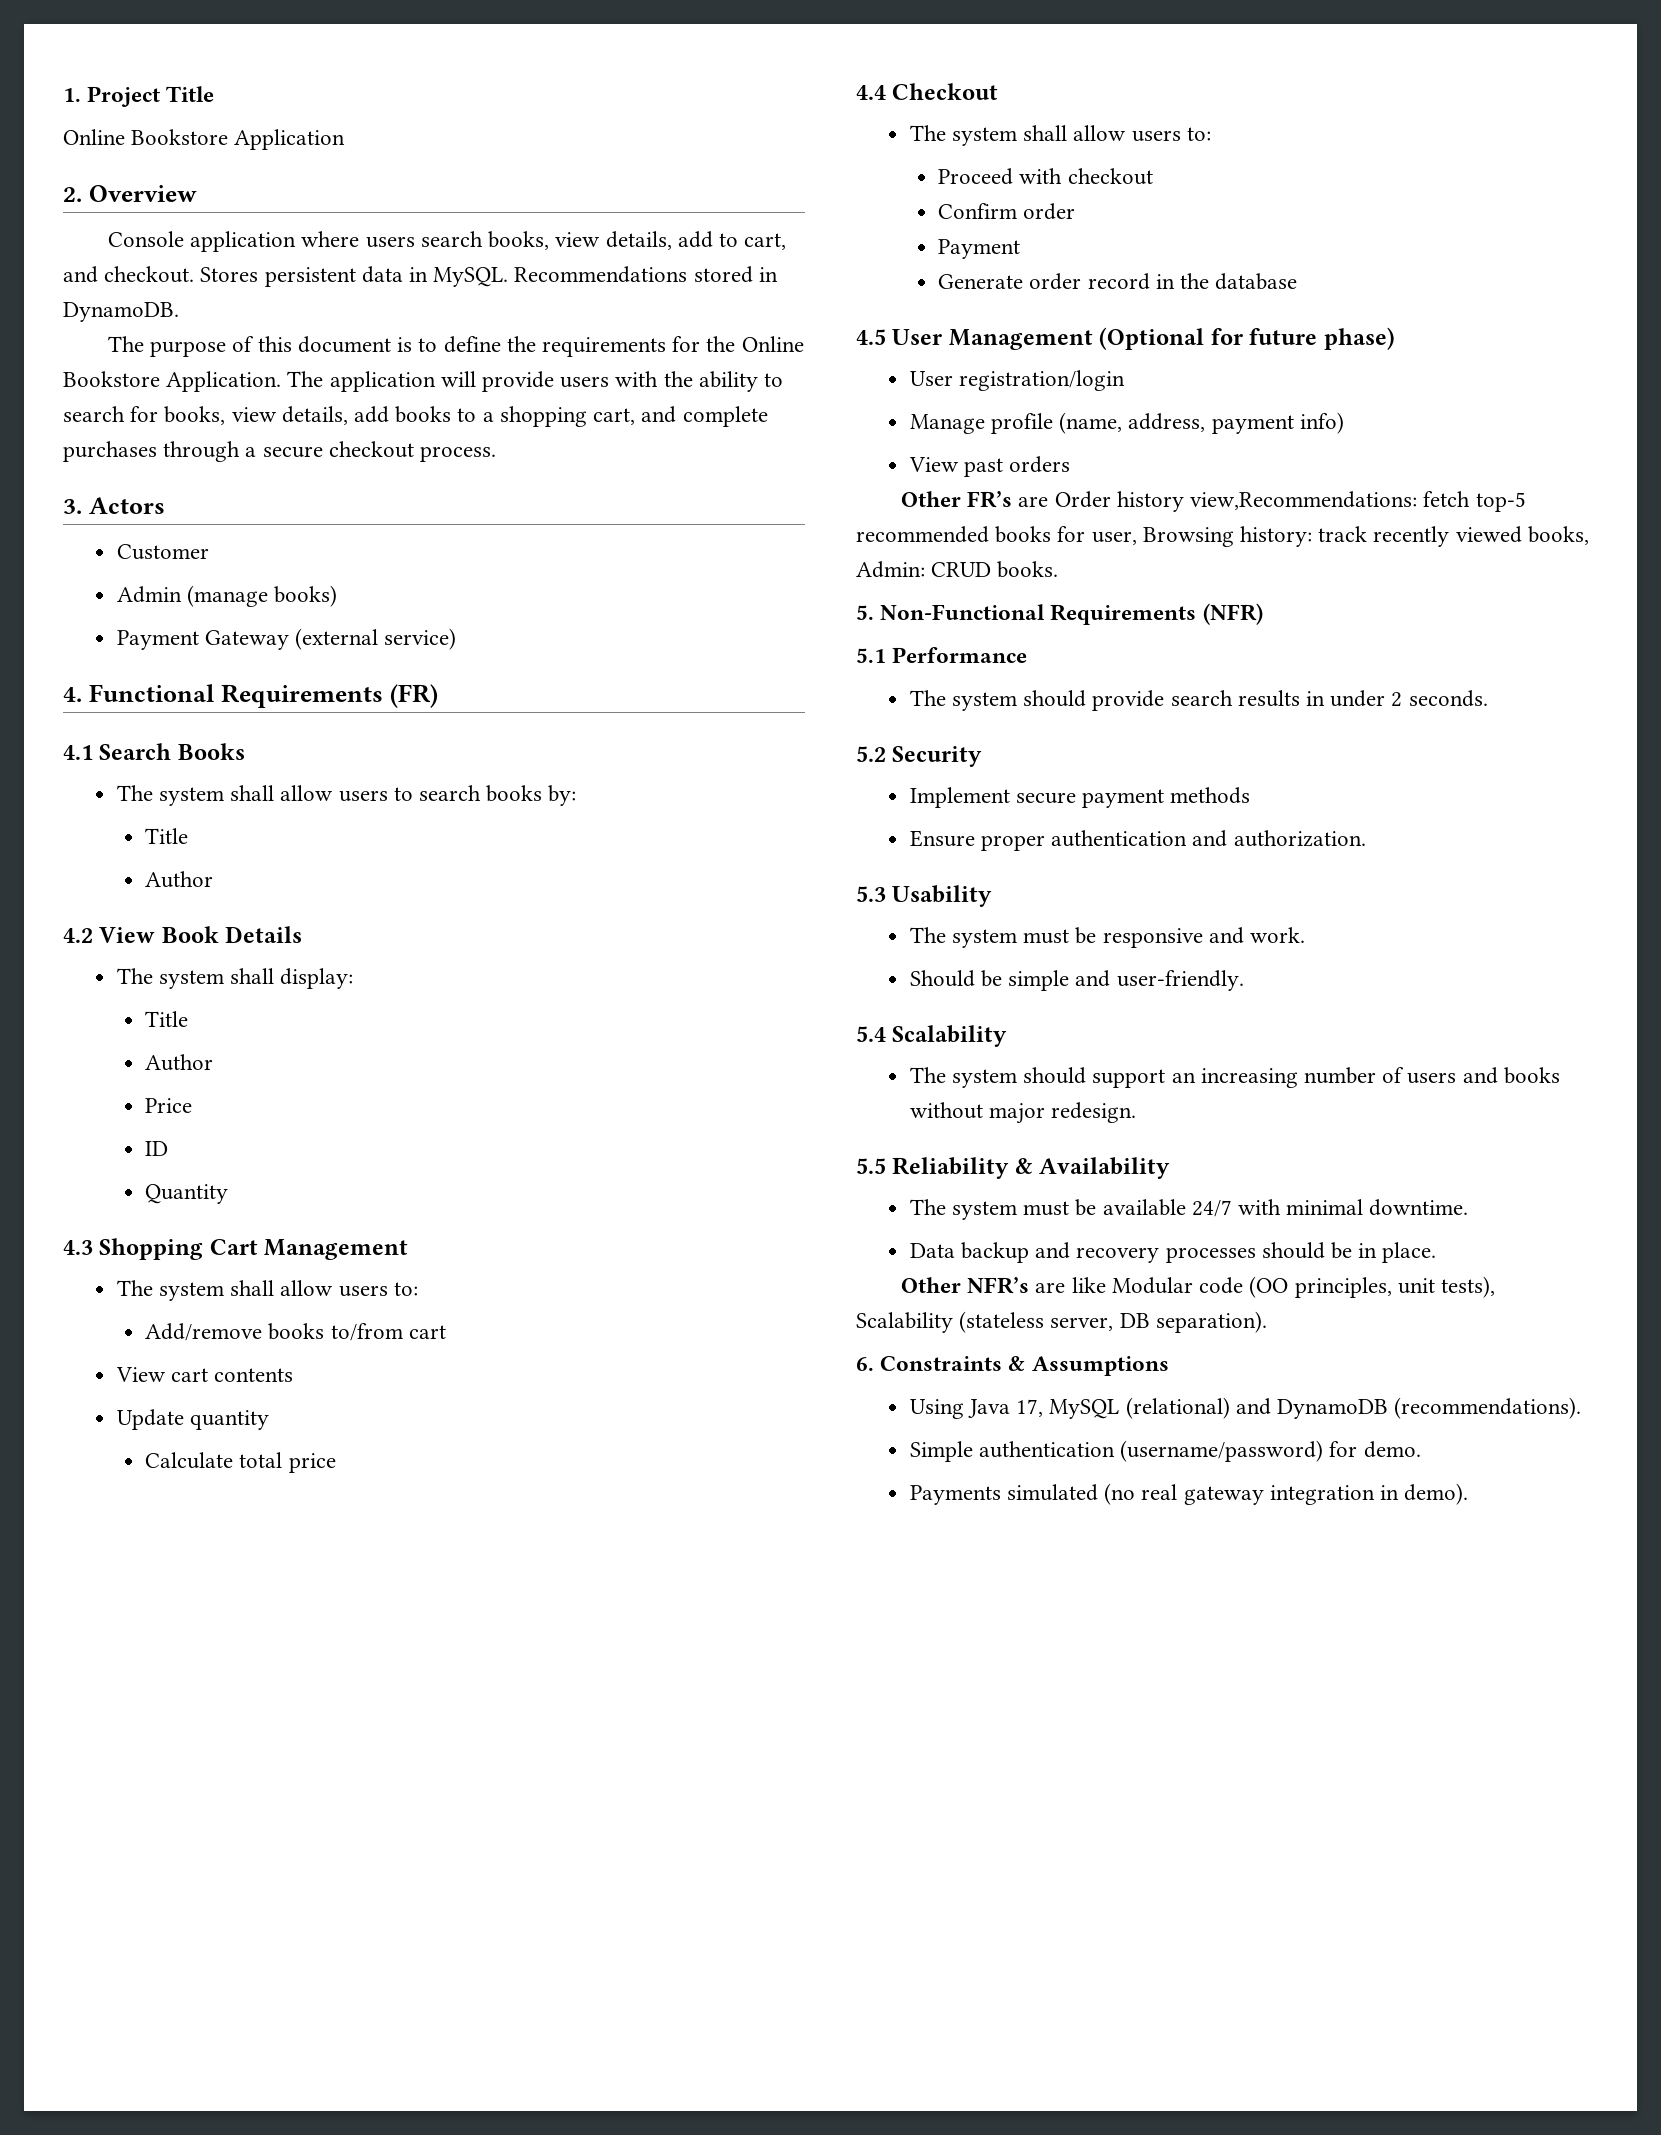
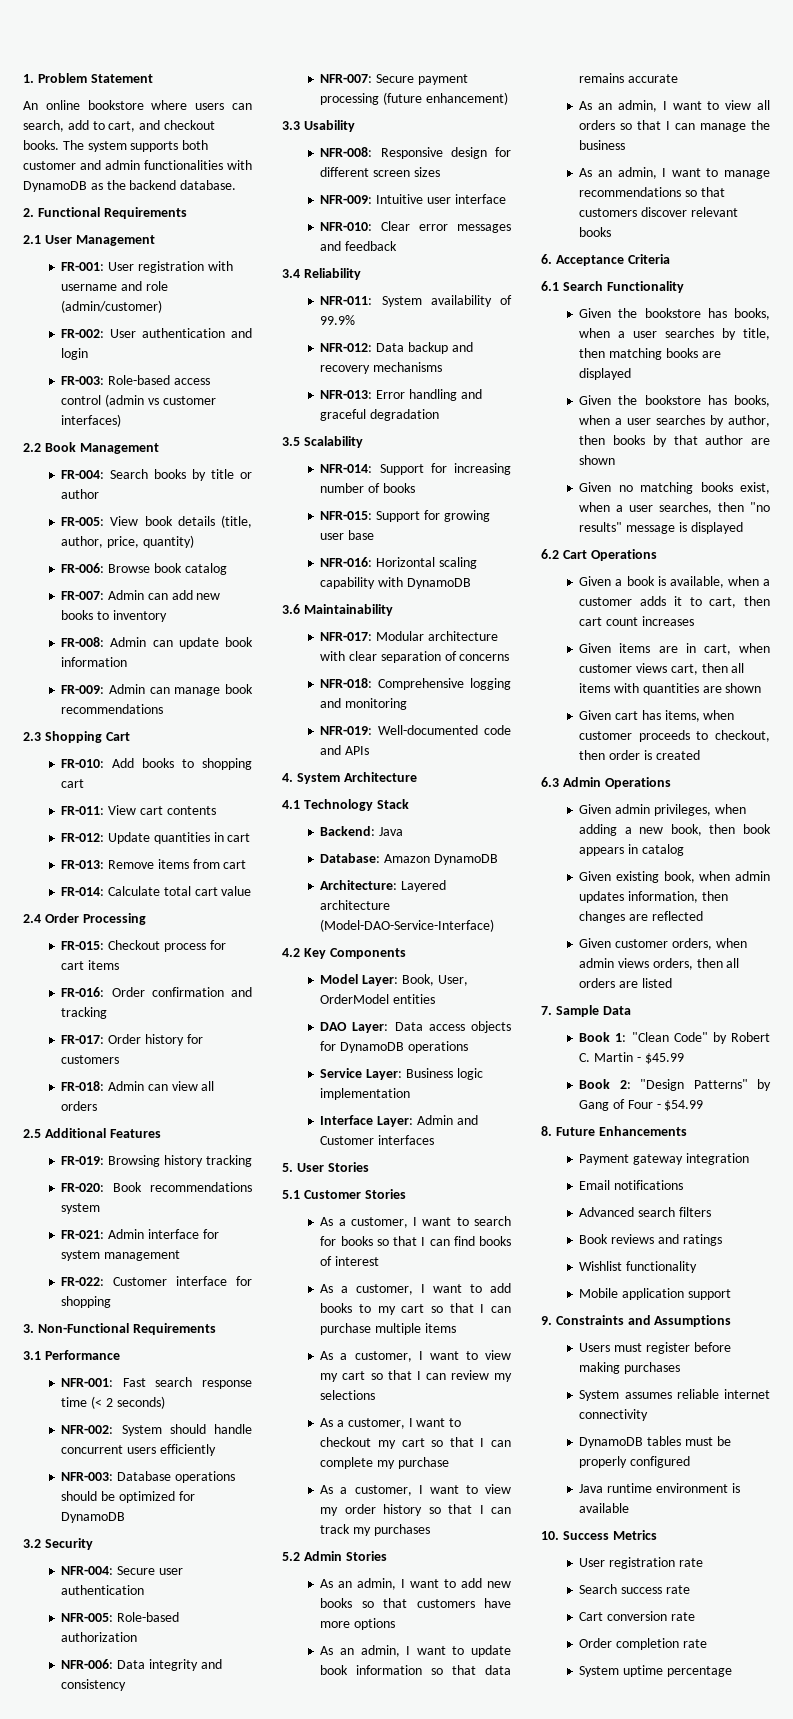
[87,86,215,107] [63,129,346,150] [63,185,197,202] [108,231,787,252] [63,266,778,287] [63,302,179,322] [108,336,804,357] [63,371,784,392] [63,406,768,427] [63,441,497,462] [63,497,165,514] [116,544,209,560] [116,585,338,607] [116,628,457,650] [63,684,438,708] [63,743,245,760] [116,785,577,806] [145,828,189,844] [145,871,214,888] [63,926,303,943] [116,968,354,989] [145,1011,189,1027] [145,1054,214,1071] [145,1098,193,1113] [145,1141,169,1156] [145,1184,229,1204] [63,1238,409,1260] [116,1280,418,1301] [145,1323,446,1341] Project Title // Online Bookstore Application // 2. Overview // Console application where users search books, view details, add to cart, and checkout. Stores persistent data in MySQL. Recommendations stored in DynamoDB. // The purpose of this document is to define the requirements for the Online Bookstore Application. The application will provide users with the ability to search for books, view details, add books to a shopping cart, and complete purchases through a secure checkout process. // 3. Actors // Customer // Admin (manage books) // Payment Gateway (external service) // 4. Functional Requirements (FR) // 4.1 Search Books // The system shall allow users to search books by: // Title // Author // 4.2 View Book Details // The system shall display: // Title // Author // Price // ID // Quantity // 4.3 Shopping Cart Management // The system shall allow users to: // Add/remove books to/from cart // -> [37,73,153,83] [23,100,253,110] [23,120,215,132] [23,140,209,152] [23,160,252,170] [23,180,237,192] [23,207,187,219] [23,235,155,246] [61,261,233,273] [61,281,168,291] [61,300,163,313] [61,328,252,338] [61,348,89,360] [61,375,210,385] [61,394,216,407] [61,414,122,427] [23,442,159,454] [61,469,252,481] [61,489,100,499] [61,515,252,528] [61,535,194,548] [61,563,227,575] [61,590,221,600] [61,610,167,622] [61,637,253,649] [61,657,128,667] [61,684,253,696] [61,704,164,714] [23,731,130,743] [61,758,252,770] [61,779,85,788] [61,806,105,815] Problem Statement // An online bookstore where users can search, add to cart, and checkout books. The system supports both customer and admin functionalities with DynamoDB as the backend database. // 2. Functional Requirements // 2.1 User Management // FR-001: User registration with username and role (admin/customer) // FR-002: User authentication and login // FR-003: Role-based access control (admin vs customer interfaces) // 2.2 Book Management // FR-004: Search books by title or author // FR-005: View book details (title, author, price, quantity) // FR-006: Browse book catalog // FR-007: Admin can add new books to inventory // FR-008: Admin can update book information // FR-009: Admin can manage book recommendations // 2.3 Shopping Cart // FR-010: Add books to shopping cart // FR-011:
[116,1409,269,1430] [145,1452,336,1473] [856,83,999,100] [909,125,1211,146] [938,168,1153,185] [938,203,1076,220] [938,239,1021,259] [938,273,1298,290] [856,327,1395,350] [909,370,1125,391] [909,412,1344,434] [908,456,1071,477] [901,491,1526,512] [856,526,1589,547] [856,561,1059,578] [856,605,874,620] Update quantity // Calculate total price // 4.4 Checkout // The system shall allow users to: // Proceed with checkout // Confirm order // Payment // Generate order record in the database // 4.5 User Management (Optional for future phase) // User registration/login // Manage profile (name, address, payment info) // View past orders // Other FR’s are Order history view,Recommendations: fetch top-5 recommended books for user, Browsing history: track recently viewed books, Admin: CRUD books. // 5. -> [61,832,251,844] [61,859,247,869] [61,886,252,896] [23,913,146,925] [61,940,226,952] [61,960,120,970] [61,987,252,997] [61,1007,108,1019] [61,1034,203,1046] [61,1055,120,1064] [61,1081,215,1091] [61,1101,98,1111] [23,1128,161,1138] [61,1155,252,1167] [61,1182,252,1192] [61,1203,101,1214] [61,1229,219,1239] [61,1250,181,1261] [61,1276,252,1286] [61,1296,112,1308] [23,1324,34,1333] FR-012: Update quantities in cart // FR-013: Remove items from cart // FR-014: Calculate total cart value // 2.4 Order Processing // FR-015: Checkout process for cart items // FR-016: Order confirmation and tracking // FR-017: Order history for customers // FR-018: Admin can view all orders // 2.5 Additional Features // FR-019: Browsing history tracking // FR-020: Book recommendations system // FR-021: Admin interface for system management // FR-022: Customer interface for shopping // 3.
[1202,603,1263,625] [856,648,886,663] (NFR) // 5.1 -> [23,1351,41,1360] // 3.1
[909,690,1488,711] [856,746,983,767] [909,787,1251,808] [909,830,1366,851] [856,885,993,907] [909,927,1306,948] [909,970,1244,991] [856,1025,1008,1047] [909,1067,1560,1088] [909,1102,1137,1124] [856,1157,1171,1179] [909,1199,1469,1220] [909,1242,1437,1263] [901,1276,1495,1298] [856,1311,1267,1333] [856,1356,1169,1376] [909,1397,1582,1419] [909,1440,1421,1462] [909,1483,1469,1505] The system should provide search results in under 2 seconds. // 5.2 Security // Implement secure payment methods // Ensure proper authentication and authorization. // 5.3 Usability // The system must be responsive and work. // Should be simple and user-friendly. // 5.4 Scalability // The system should support an increasing number of users and books without major redesign. // 5.5 Reliability & Availability // The system must be available 24/7 with minimal downtime. // Data backup and recovery processes should be in place. // Other NFR’s are like Modular code (OO principles, unit tests), Scalability (stateless server, DB separation). // 6. Constraints & Assumptions // Using Java 17, MySQL (relational) and DynamoDB (recommendations). // Simple authentication (username/password) for demo. // Payments simulated (no real gateway integration in demo). -> [61,1377,252,1389] [61,1396,165,1409] [61,1424,252,1436] [61,1444,216,1456] [61,1471,235,1483] [61,1491,195,1503] [61,1512,126,1523] [23,1538,93,1550] [61,1566,183,1575] [61,1585,145,1595] [61,1612,180,1622] [61,1632,138,1642] [61,1659,222,1671] [61,1679,127,1691] [320,74,468,85] [320,92,508,105] [282,120,355,132] [320,147,511,159] [320,167,440,177] [320,194,506,204] [320,221,511,233] [320,241,398,251] [282,268,361,280] [320,295,512,307] [320,315,356,325] [320,342,473,354] [320,362,443,374] [320,389,482,401] [320,409,440,421] [282,436,363,448] [320,463,511,475] [320,483,415,493] [320,510,490,522] [320,530,375,540] [320,557,477,569] [320,577,471,589] [282,604,393,616] [320,631,498,641] [320,651,510,663] [320,678,511,690] [320,698,408,710] [320,725,511,735] [320,745,370,755] [282,772,417,784] [282,799,409,811] [320,826,404,836] [320,853,498,865] [320,880,447,892] [320,900,391,910] [320,919,495,932] [282,948,406,959] [320,974,468,986] [320,994,436,1004] [320,1021,511,1033] [320,1041,468,1053] [320,1068,483,1080] [320,1088,411,1100] [320,1115,478,1127] [320,1135,435,1145] [282,1162,369,1172] [282,1189,406,1199] [320,1216,511,1228] [320,1236,511,1246] [320,1256,380,1266] [320,1283,511,1295] [320,1303,511,1315] [320,1323,456,1335] [320,1350,511,1362] [320,1370,512,1382] [320,1390,376,1400] [320,1418,462,1429] [320,1437,511,1449] [320,1457,449,1469] [320,1484,511,1496] [320,1504,511,1516] [320,1524,430,1536] [282,1551,387,1561] [320,1578,511,1590] [320,1598,511,1608] [320,1618,396,1630] [320,1645,511,1657] [320,1665,511,1675] [579,73,679,83] [579,100,770,112] [579,120,770,132] [579,140,626,150] [579,167,770,179] [579,187,725,197] [579,207,738,217] [579,227,612,237] [541,254,670,266] [541,281,684,293] [579,308,770,320] [579,328,770,340] [579,348,721,360] [579,368,632,380] [579,395,770,407] [579,415,770,427] [579,435,770,447] [579,455,616,465] [579,482,770,494] [579,502,770,514] [579,522,743,534] [541,549,657,561] [579,576,770,588] [579,596,770,608] [579,616,694,626] [579,643,770,655] [579,663,745,675] [579,683,762,695] [579,710,735,722] [579,730,770,742] [579,750,700,760] [541,777,671,789] [579,804,746,816] [579,824,771,836] [579,844,684,856] [579,871,770,883] [579,891,728,903] [579,911,703,923] [579,938,747,950] [579,958,740,970] [579,978,672,988] [541,1005,631,1017] [579,1032,770,1044] [579,1052,684,1064] [579,1079,771,1091] [579,1099,704,1111] [541,1126,687,1136] [579,1153,749,1165] [579,1180,684,1190] [579,1207,711,1217] [579,1234,722,1246] [579,1261,698,1273] [579,1288,731,1300] [541,1315,732,1327] [579,1342,731,1354] [579,1362,681,1374] [579,1389,770,1401] [579,1409,649,1421] [579,1436,731,1448] [579,1456,691,1468] [579,1483,740,1493] [579,1503,630,1513] [541,1530,657,1540] [579,1557,703,1569] [579,1584,690,1594] [579,1611,695,1621] [579,1638,707,1650] [579,1665,732,1677] NFR-001: Fast search response time (< 2 seconds) // NFR-002: System should handle concurrent users efficiently // NFR-003: Database operations should be optimized for DynamoDB // 3.2 Security // NFR-004: Secure user authentication // NFR-005: Role-based authorization // NFR-006: Data integrity and consistency // NFR-007: Secure payment processing (future enhancement) // 3.3 Usability // NFR-008: Responsive design for different screen sizes // NFR-009: Intuitive user interface // NFR-010: Clear error messages and feedback // 3.4 Reliability // NFR-011: System availability of 99.9% // NFR-012: Data backup and recovery mechanisms // NFR-013: Error handling and graceful degradation // 3.5 Scalability // NFR-014: Support for increasing number of books // NFR-015: Support for growing user base // NFR-016: Horizontal scaling capability with DynamoDB // 3.6 Maintainability // NFR-017: Modular architecture with clear separation of concerns // NFR-018: Comprehensive logging and monitoring // NFR-019: Well-documented code and APIs // 4. System Architecture // 4.1 Technology Stack // Backend: Java // Database: Amazon DynamoDB // Architecture: Layered architecture (Model-DAO-Service-Interface) // 4.2 Key Components // Model Layer: Book, User, OrderModel entities // DAO Layer: Data access objects for DynamoDB operations // Service Layer: Business logic implementation // Interface Layer: Admin and Customer interfaces // 5. User Stories // 5.1 Customer Stories // As a customer, I want to search for books so that I can find books of interest // As a customer, I want to add books to my cart so that I can purchase multiple items // As a customer, I want to view my cart so that I can review my selections // As a customer, I want to checkout my cart so that I can complete my purchase // As a customer, I want to view my order history so that I can track my purchases // 5.2 Admin Stories // As an admin, I want to add new books so that customers have more options // As an admin, I want to update book information so that data remains accurate // As an admin, I want to view all orders so that I can manage the business // As an admin, I want to manage recommendations so that customers discover relevant books // 6. Acceptance Criteria // 6.1 Search Functionality // Given the bookstore has books, when a user searches by title, then matching books are displayed // Given the bookstore has books, when a user searches by author, then books by that author are shown // Given no matching books exist, when a user searches, then "no results" message is displayed // 6.2 Cart Operations // Given a book is available, when a customer adds it to cart, then cart count increases // Given items are in cart, when customer views cart, then all items with quantities are shown // Given cart has items, when customer proceeds to checkout, then order is created // 6.3 Admin Operations // Given admin privileges, when adding a new book, then book appears in catalog // Given existing book, when admin updates information, then changes are reflected // Given customer orders, when admin views orders, then all orders are listed // 7. Sample Data // Book 1: "Clean Code" by Robert C. Martin - $45.99 // Book 2: "Design Patterns" by Gang of Four - $54.99 // 8. Future Enhancements // Payment gateway integration // Email notifications // Advanced search filters // Book reviews and ratings // Wishlist functionality // Mobile application support // 9. Constraints and Assumptions // Users must register before making purchases // System assumes reliable internet connectivity // DynamoDB tables must be properly configured // Java runtime environment is available // 10. Success Metrics // User registration rate // Search success rate // Cart conversion rate // Order completion rate // System uptime percentage

